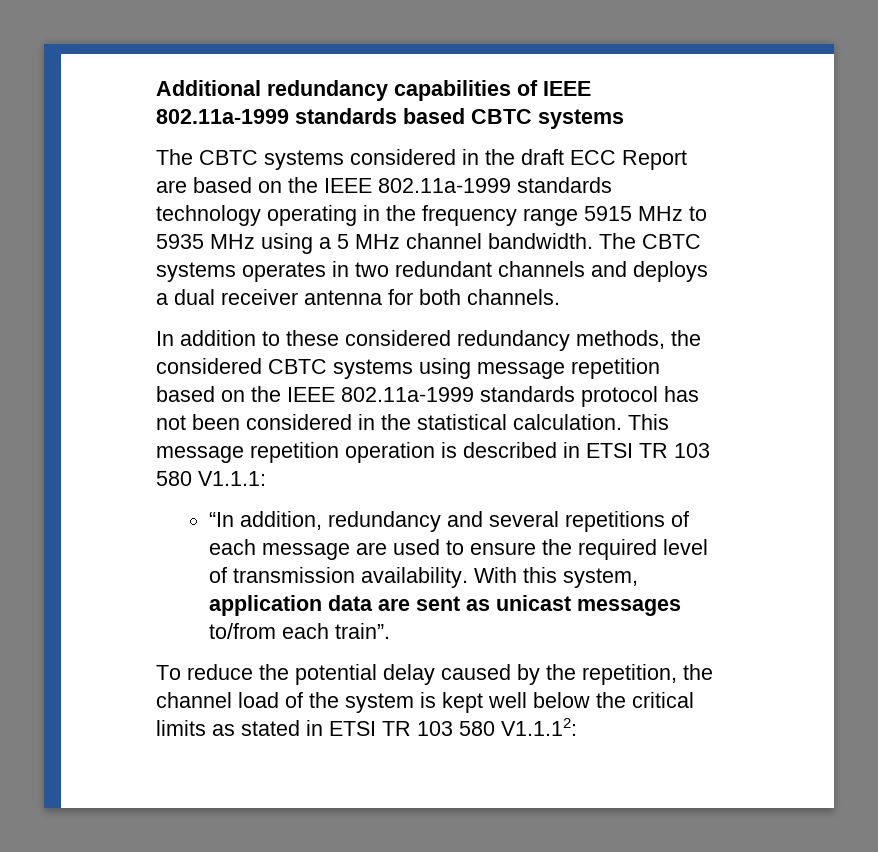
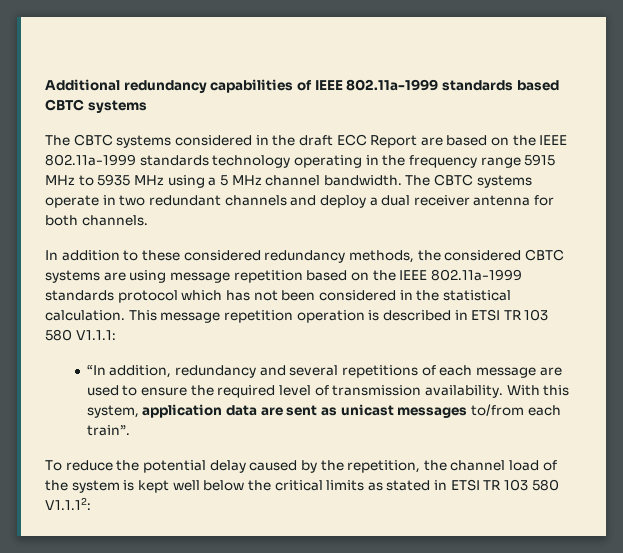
[242,262,326,282] operates -> [45,195,99,208] operate
[633,261,708,282] deploys -> [319,195,366,208] deploy
(413, 369) none -> [103,272,126,281] are
(658, 396) none -> [181,290,223,301] which

